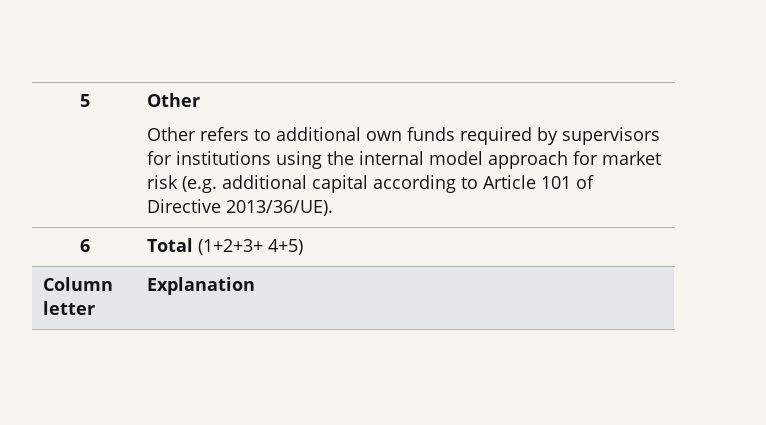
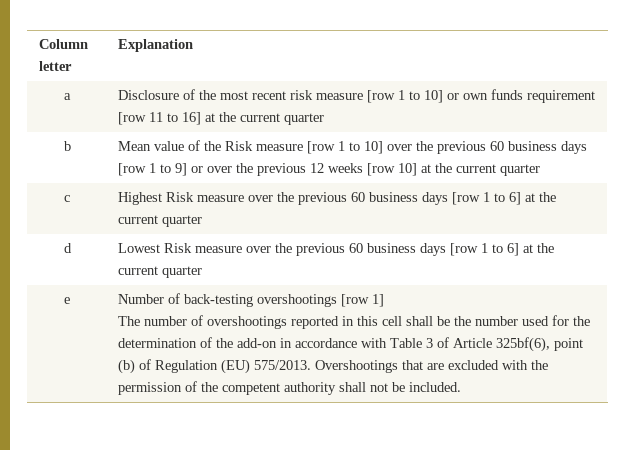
[79,94,90,107] [146,93,200,107] [146,127,660,145] [146,151,661,169] [146,175,594,193] [146,199,333,216] [79,239,90,252] [146,238,303,255] [42,277,113,291] [42,301,95,315] [146,277,255,295] 5 | Other // Other refers to additional own funds required by supervisors for institutions using the internal model approach for market risk (e.g. additional capital according to Article 101 of Directive 2013/36/UE). // 6 | Total (1+2+3+ 4+5) // Column letter | Explanation -> [38,39,88,49] [38,61,72,71] [117,39,193,52] [64,93,71,100] [117,89,595,103] [117,112,324,125] [63,141,71,151] [117,140,587,154] [117,163,540,176] [64,195,70,202] [117,192,556,205] [117,215,202,227] [63,243,72,253] [117,243,554,256] [117,266,202,278] [64,297,70,304] [117,293,384,307] [117,315,590,329] [117,337,583,352] [117,359,548,374] [117,381,461,395] Column letter | Explanation // a | Disclosure of the most recent risk measure [row 1 to 10] or own funds requirement [row 11 to 16] at the current quarter // b | Mean value of the Risk measure [row 1 to 10] over the previous 60 business days [row 1 to 9] or over the previous 12 weeks [row 10] at the current quarter // c | Highest Risk measure over the previous 60 business days [row 1 to 6] at the current quarter // d | Lowest Risk measure over the previous 60 business days [row 1 to 6] at the current quarter // e | Number of back-testing overshootings [row 1] // The number of overshootings reported in this cell shall be the number used for the determination of the add-on in accordance with Table 3 of Article 325bf(6), point (b) of Regulation (EU) 575/2013. Overshootings that are excluded with the permission of the competent authority shall not be included.

